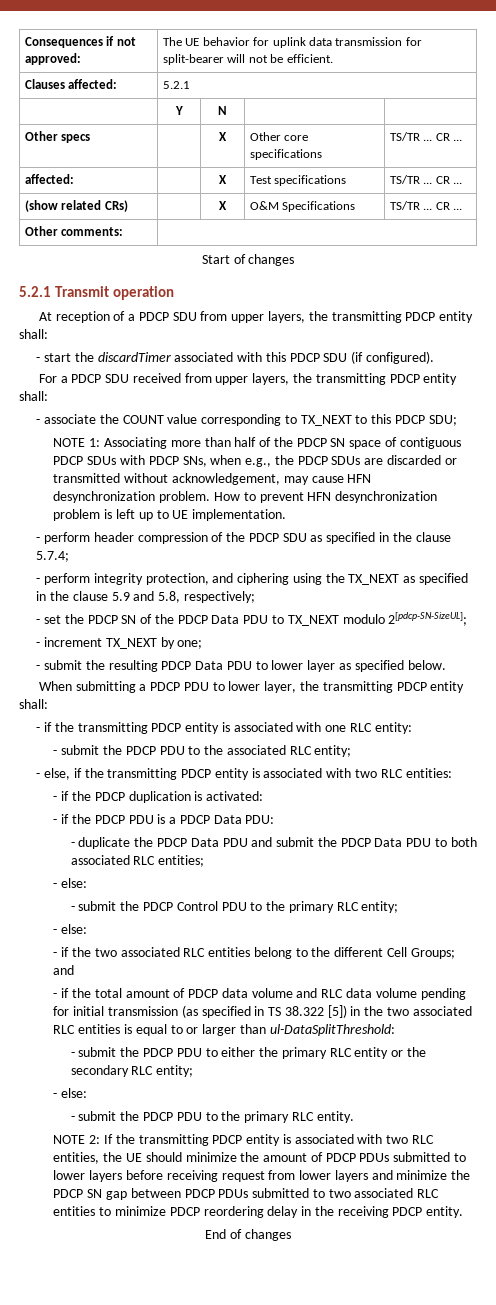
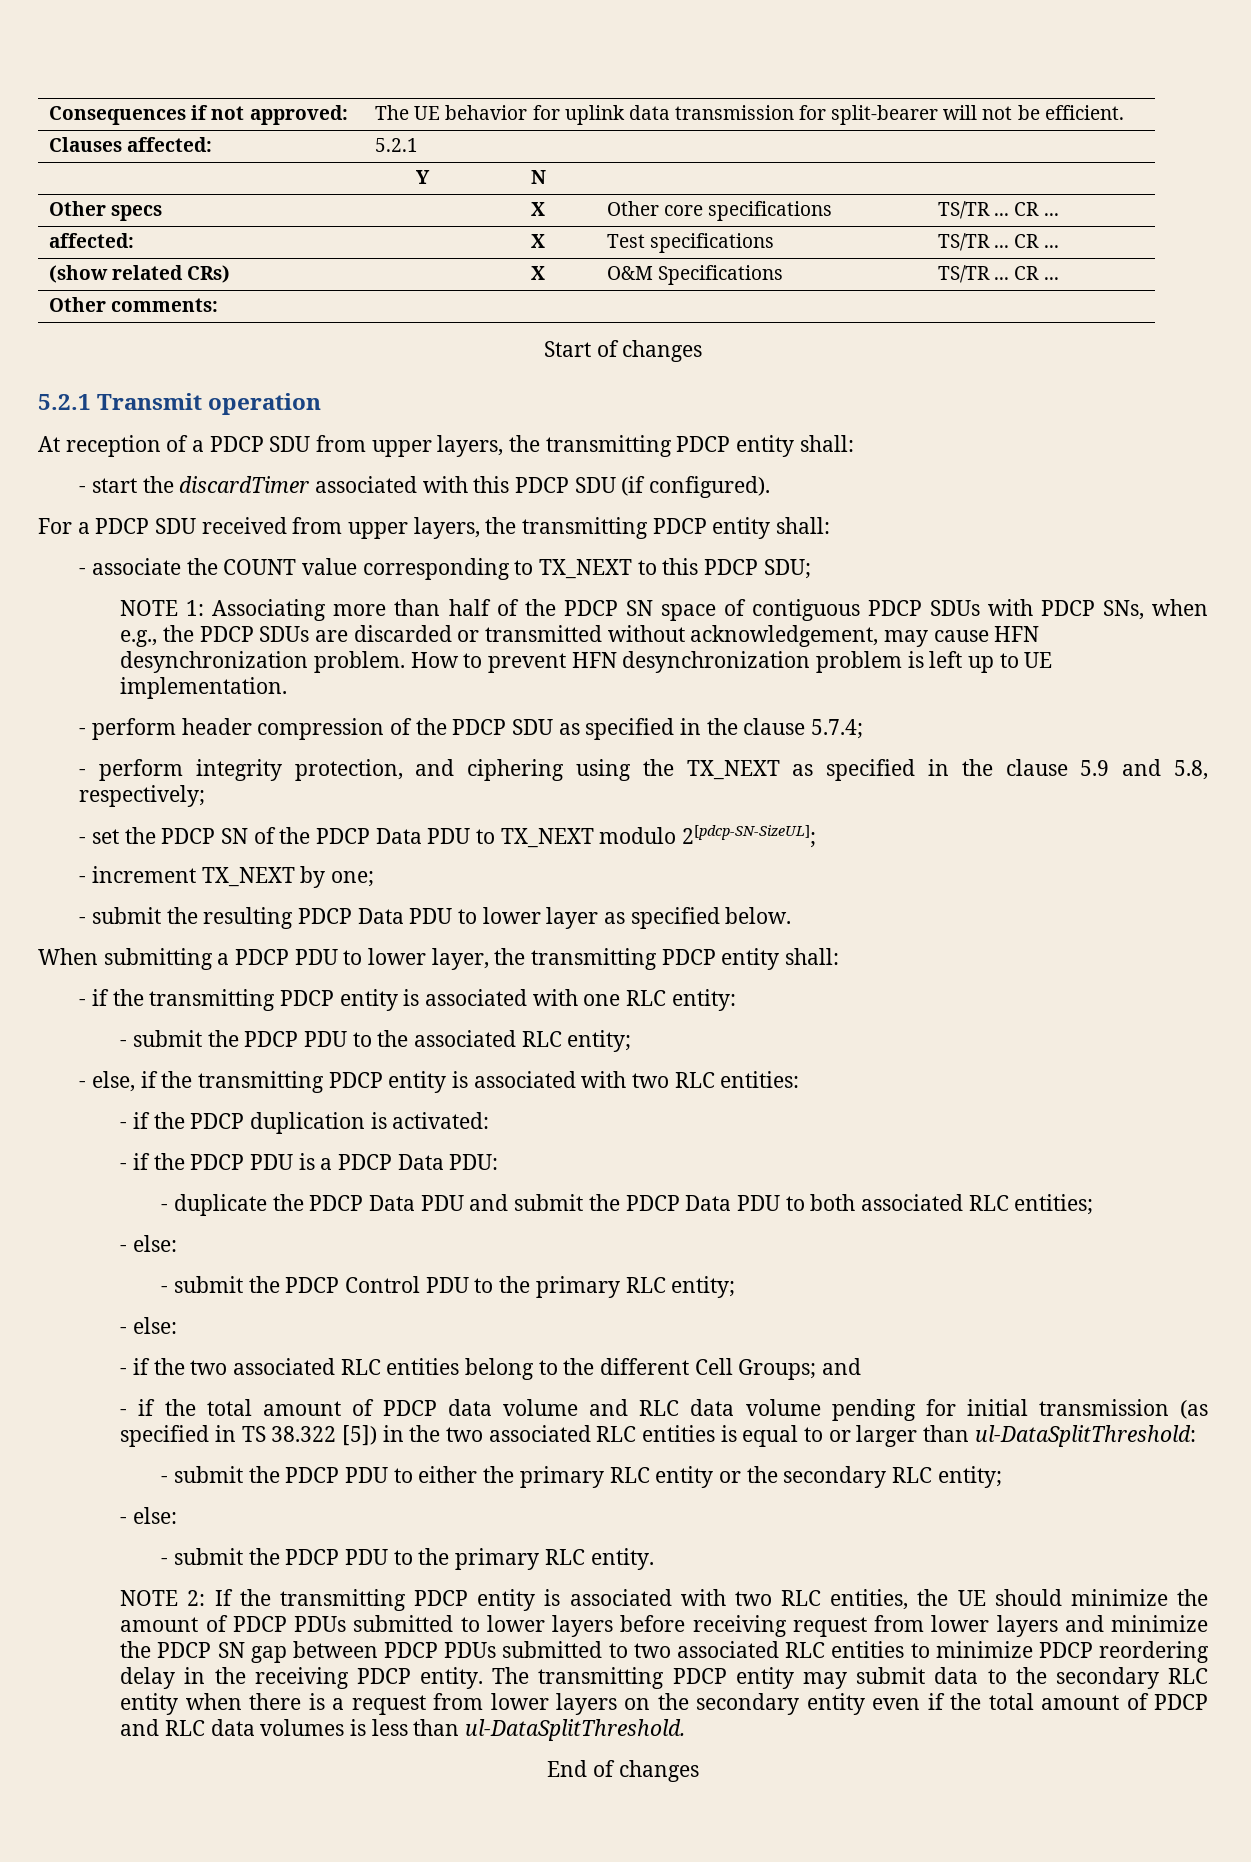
(464, 1212) none -> [492,1667,1208,1689] [120,1693,1208,1715] [120,1719,686,1741] The transmitting PDCP entity may submit data to the secondary RLC entity when there is a request from lower layers on the secondary entity even if the total amount of PDCP and RLC data volumes is less than ul-DataSplitThreshold.

